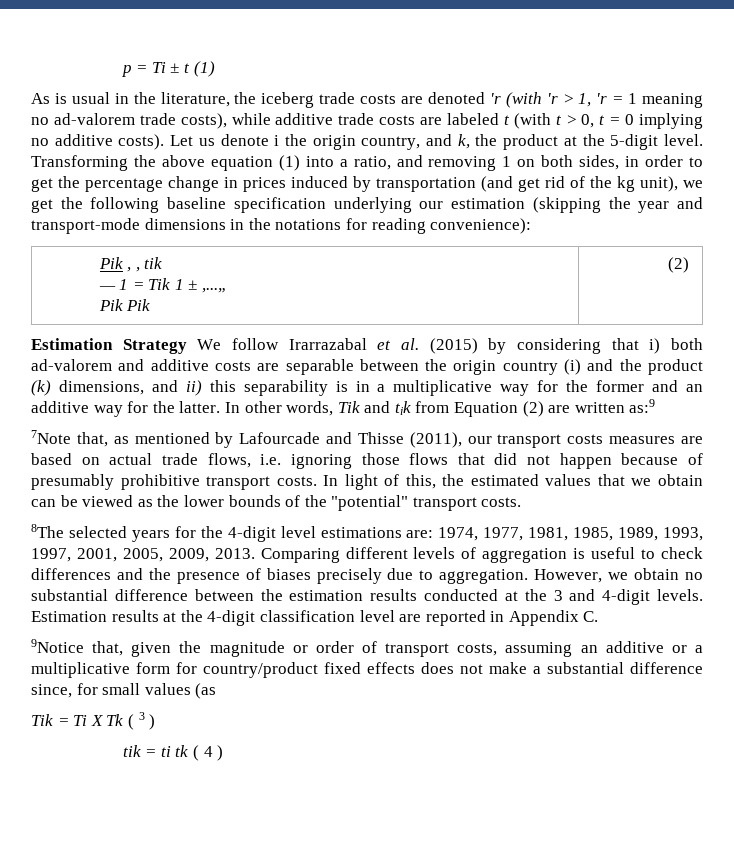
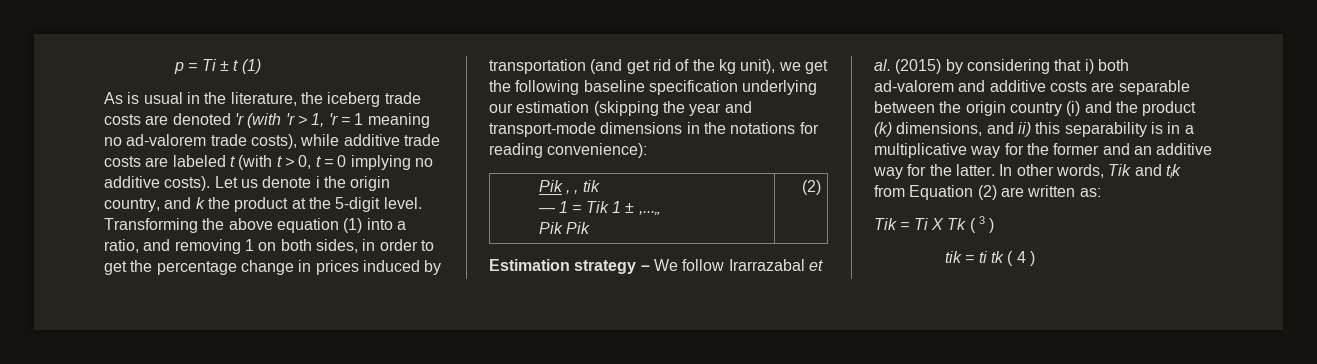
[457,134,470,149] k, -> [195,197,205,209] k
[122,339,187,354] Strategy -> [574,260,650,274] strategy –
[629,399,656,413] [31,430,703,448] [31,453,703,469] [31,474,704,490] [31,495,522,511] [31,524,704,542] [31,547,703,563] [31,568,703,584] [31,589,703,605] [31,610,599,626] [31,639,703,657] [31,662,703,678] [31,683,217,699] as:9 // 7Note that, as mentioned by Lafourcade and Thisse (2011), our transport costs measures are based on actual trade flows, i.e. ignoring those flows that did not happen because of presumably prohibitive transport costs. In light of this, the estimated values that we obtain can be viewed as the lower bounds of the "potential" transport costs. // 8The selected years for the 4-digit level estimations are: 1974, 1977, 1981, 1985, 1989, 1993, 1997, 2001, 2005, 2009, 2013. Comparing different levels of aggregation is useful to check differences and the presence of biases precisely due to aggregation. However, we obtain no substantial difference between the estimation results conducted at the 3 and 4-digit levels. Estimation results at the 4-digit classification level are reported in Appendix C. // 9Notice that, given the magnitude or order of transport costs, assuming an additive or a multiplicative form for country/product fixed effects does not make a substantial difference since, for small values (as -> [1079,188,1101,197] as:

